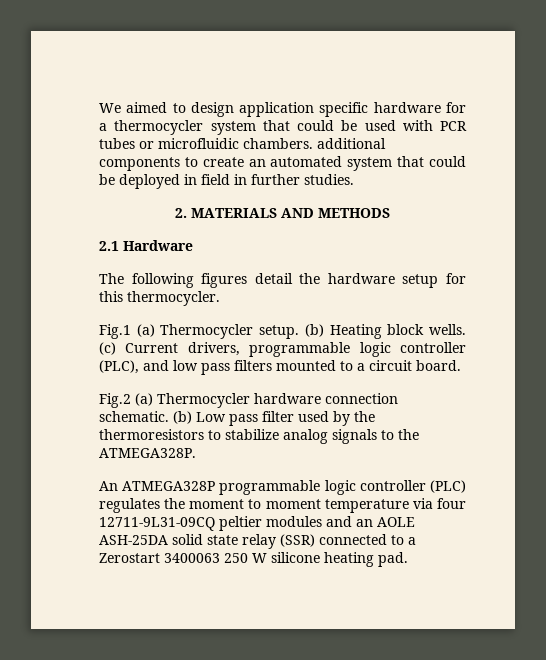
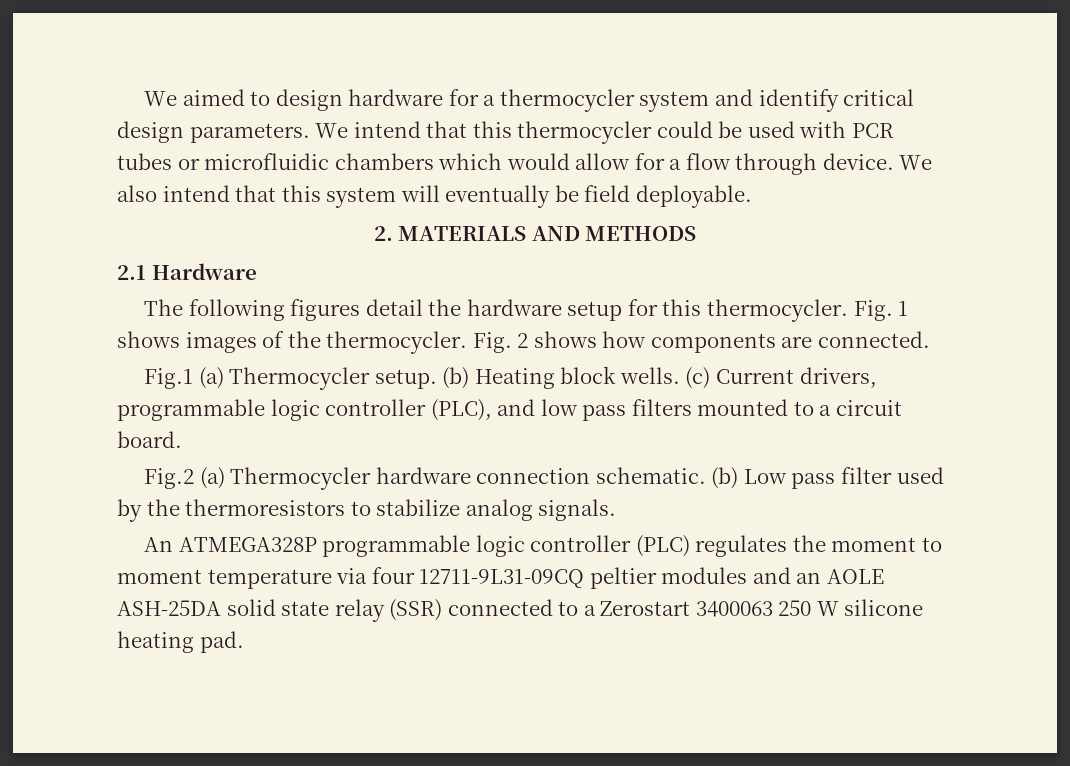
[239,102,369,117] application specific -> (343, 100) none
[262,120,290,131] that -> [714,89,915,112] [117,121,653,144] and identify critical design parameters. We intend that this thermocycler
[243,138,386,149] [99,156,466,171] [99,174,354,189] chambers. additional components to create an automated system that could be deployed in field in further studies. -> [334,153,933,175] [117,185,752,208] chambers which would allow for a flow through device. We also intend that this system will eventually be field deployable.
(220, 298) none -> [853,300,909,321] [117,331,930,354] Fig. 1 shows images of the thermocycler. Fig. 2 shows how components are connected.
[332,429,419,444] [99,448,196,458] signals to the ATMEGA328P. -> [538,499,617,521] signals.

